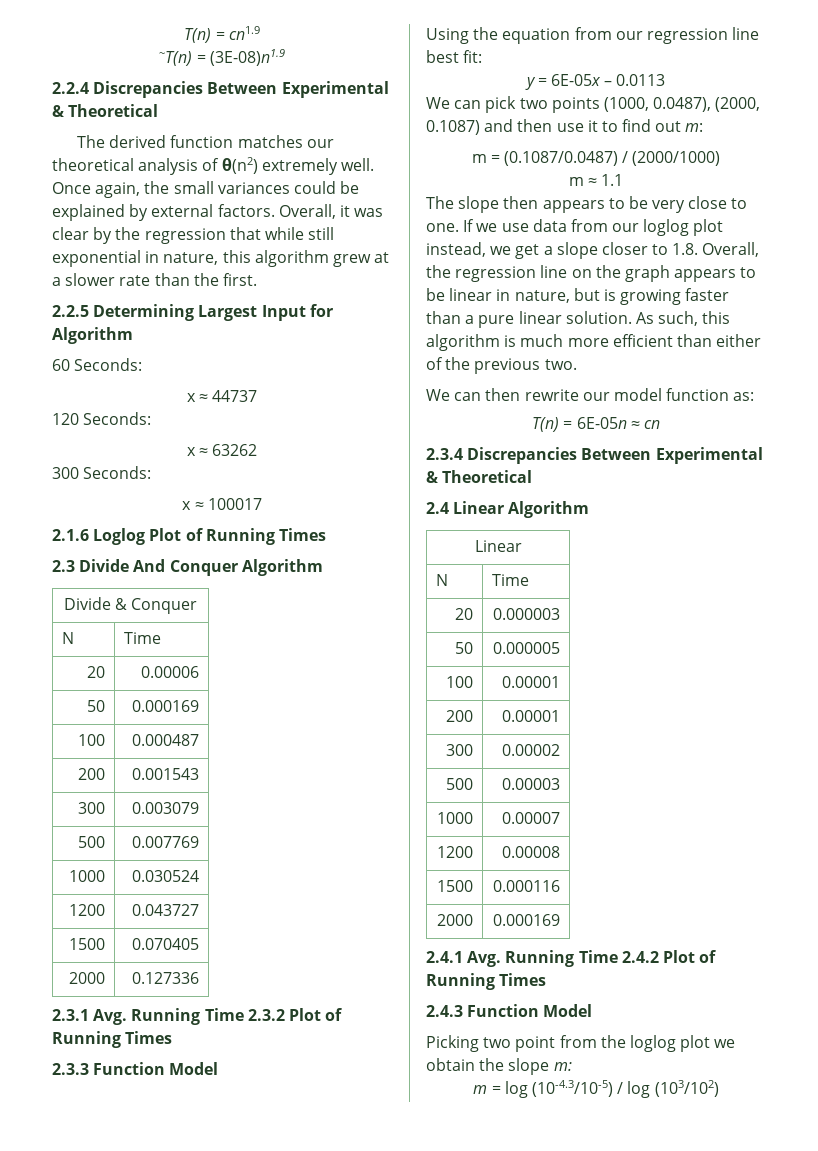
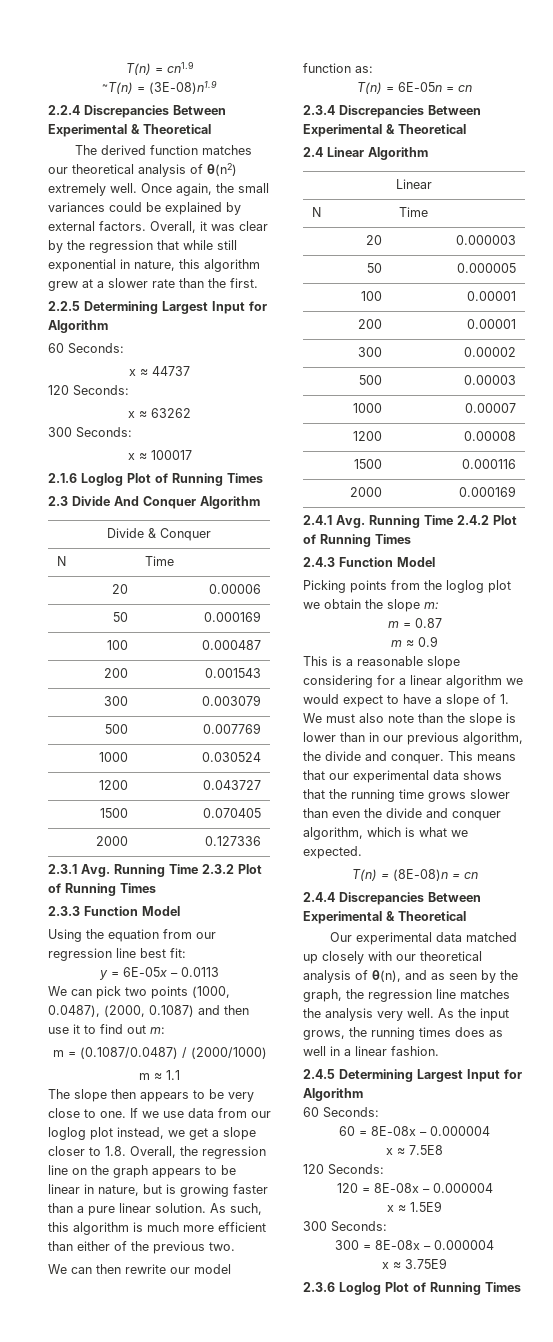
[630,421,640,429] ≈ -> [446,87,454,92] =
[483,1036,556,1052] two point -> [350,580,387,593] points
[504,1080,719,1098] log (10-4.3/10-5) / log (103/102) -> [414,618,442,628] [391,636,438,647] [303,656,460,669] [303,675,523,688] [303,694,509,707] [303,713,516,726] [303,732,523,745] [303,751,516,764] [303,770,502,783] [303,789,510,802] [303,808,501,821] [303,827,468,840] [303,846,362,859] [351,869,478,881] [303,892,481,905] [303,911,466,924] [330,932,518,945] [303,951,482,964] [303,970,518,983] [303,989,510,1002] [303,1008,509,1021] [303,1027,503,1040] [303,1046,439,1056] [303,1069,522,1082] [303,1088,363,1101] [303,1107,379,1118] [339,1126,490,1136] [386,1145,443,1155] [303,1164,384,1175] [336,1183,493,1193] [387,1201,442,1212] [303,1221,387,1232] [335,1240,494,1250] [382,1258,447,1269] [303,1282,521,1295] 0.87 // m ≈ 0.9 // This is a reasonable slope considering for a linear algorithm we would expect to have a slope of 1. We must also note than the slope is lower than in our previous algorithm, the divide and conquer. This means that our experimental data shows that the running time grows slower than even the divide and conquer algorithm, which is what we expected. // T(n) = (8E-08)n = cn // 2.4.4 Discrepancies Between Experimental & Theoretical // Our experimental data matched up closely with our theoretical analysis of θ(n), and as seen by the graph, the regression line matches the analysis very well. As the input grows, the running times does as well in a linear fashion. // 2.4.5 Determining Largest Input for Algorithm // 60 Seconds: // 60 = 8E-08x – 0.000004 // x ≈ 7.5E8 // 120 Seconds: // 120 = 8E-08x – 0.000004 // x ≈ 1.5E9 // 300 Seconds: // 300 = 8E-08x – 0.000004 // x ≈ 3.75E9 // 2.3.6 Loglog Plot of Running Times

